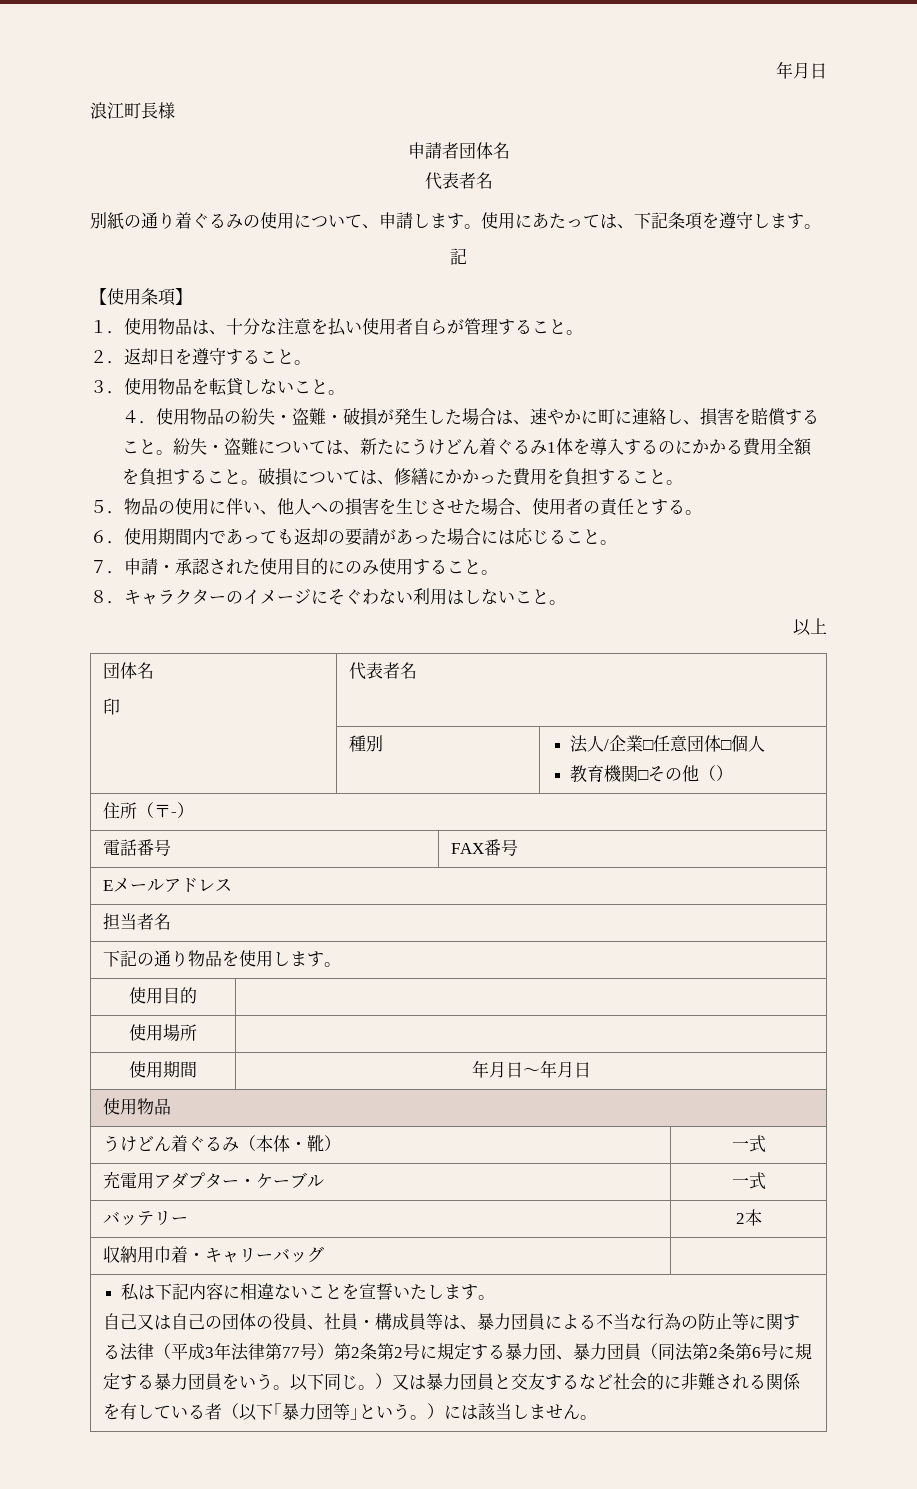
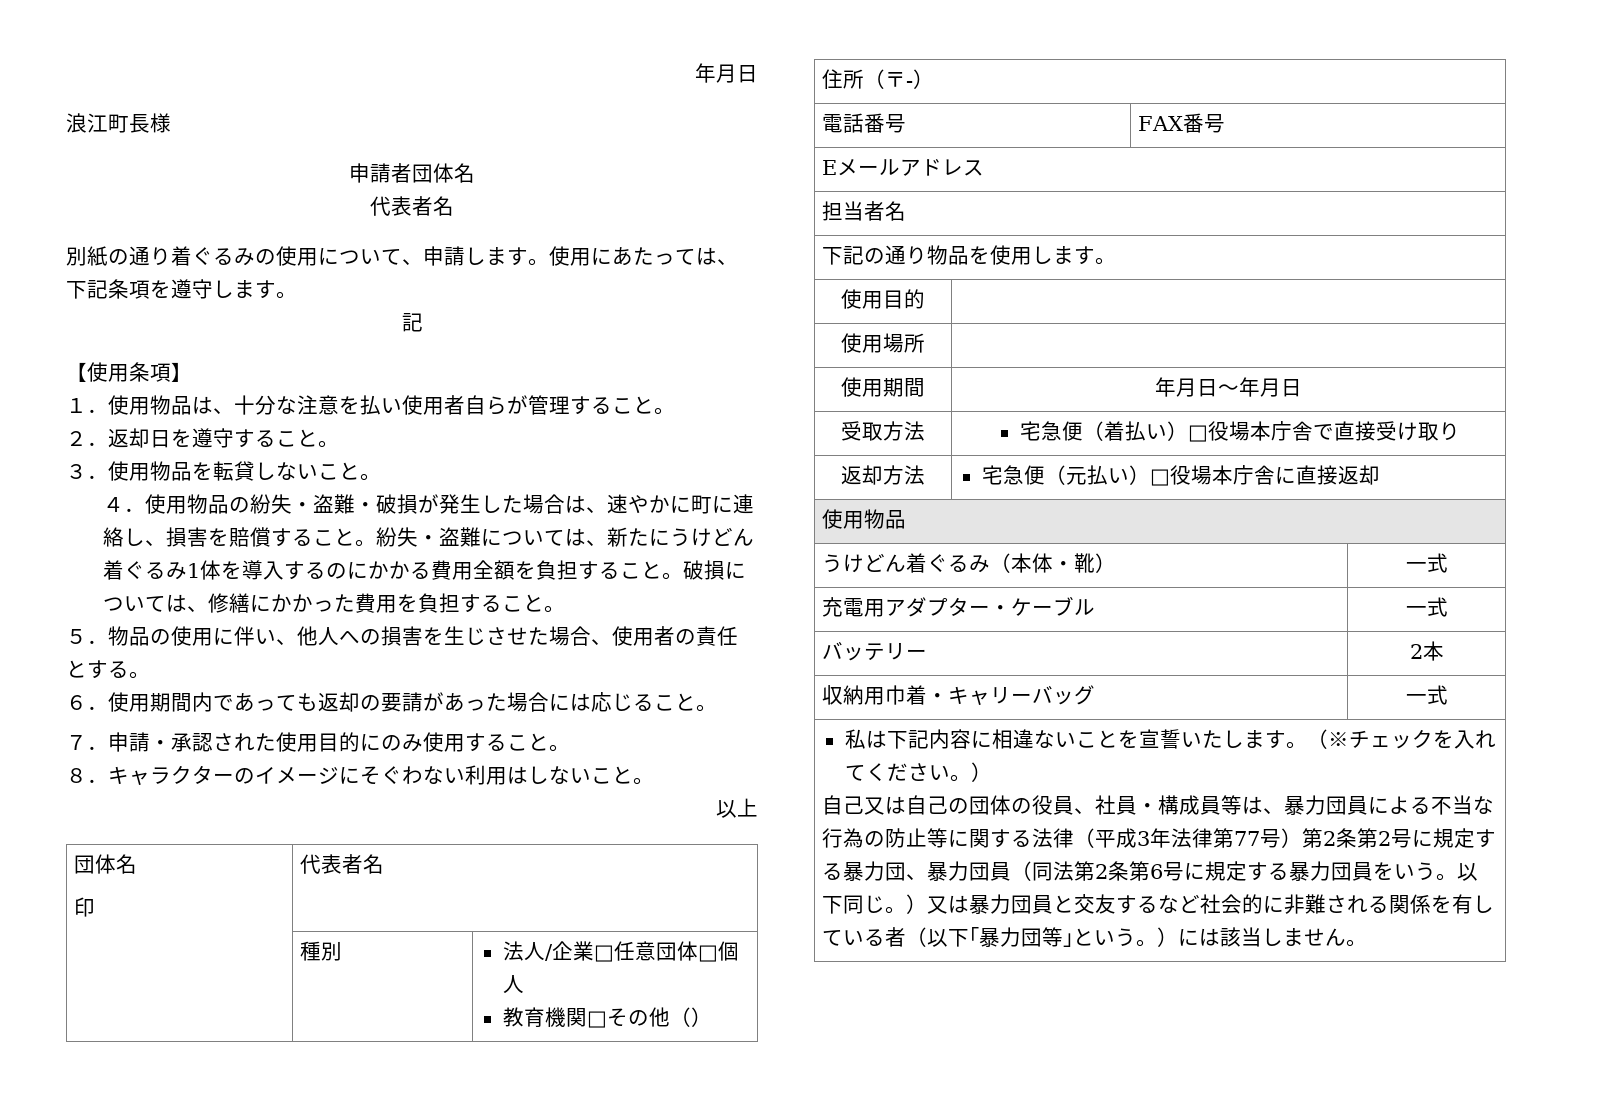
(591, 1070) none -> [841,421,925,441] [1019,421,1460,442] [841,465,925,485] [981,465,1380,486] // 受取方法 | 宅急便（着払い）□役場本庁舎で直接受け取り // 返却方法 | 宅急便（元払い）□役場本庁舎に直接返却
(324, 1254) none -> [1405,685,1448,705] 一式
(496, 1297) none -> [1306,729,1496,749] [844,762,992,782] （※チェックを入れてください。）

